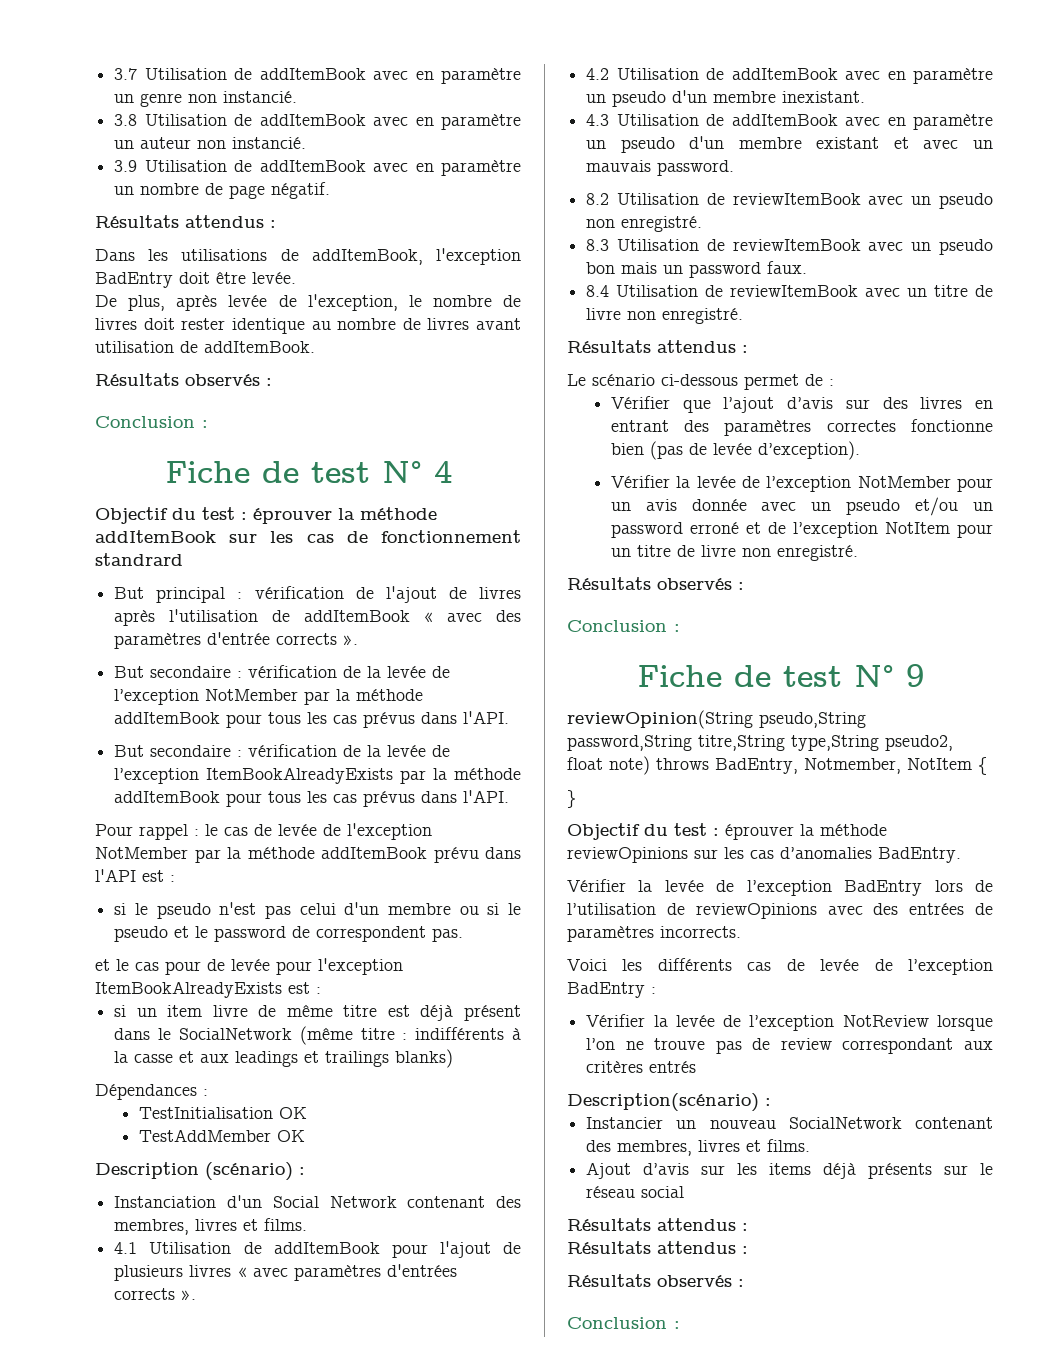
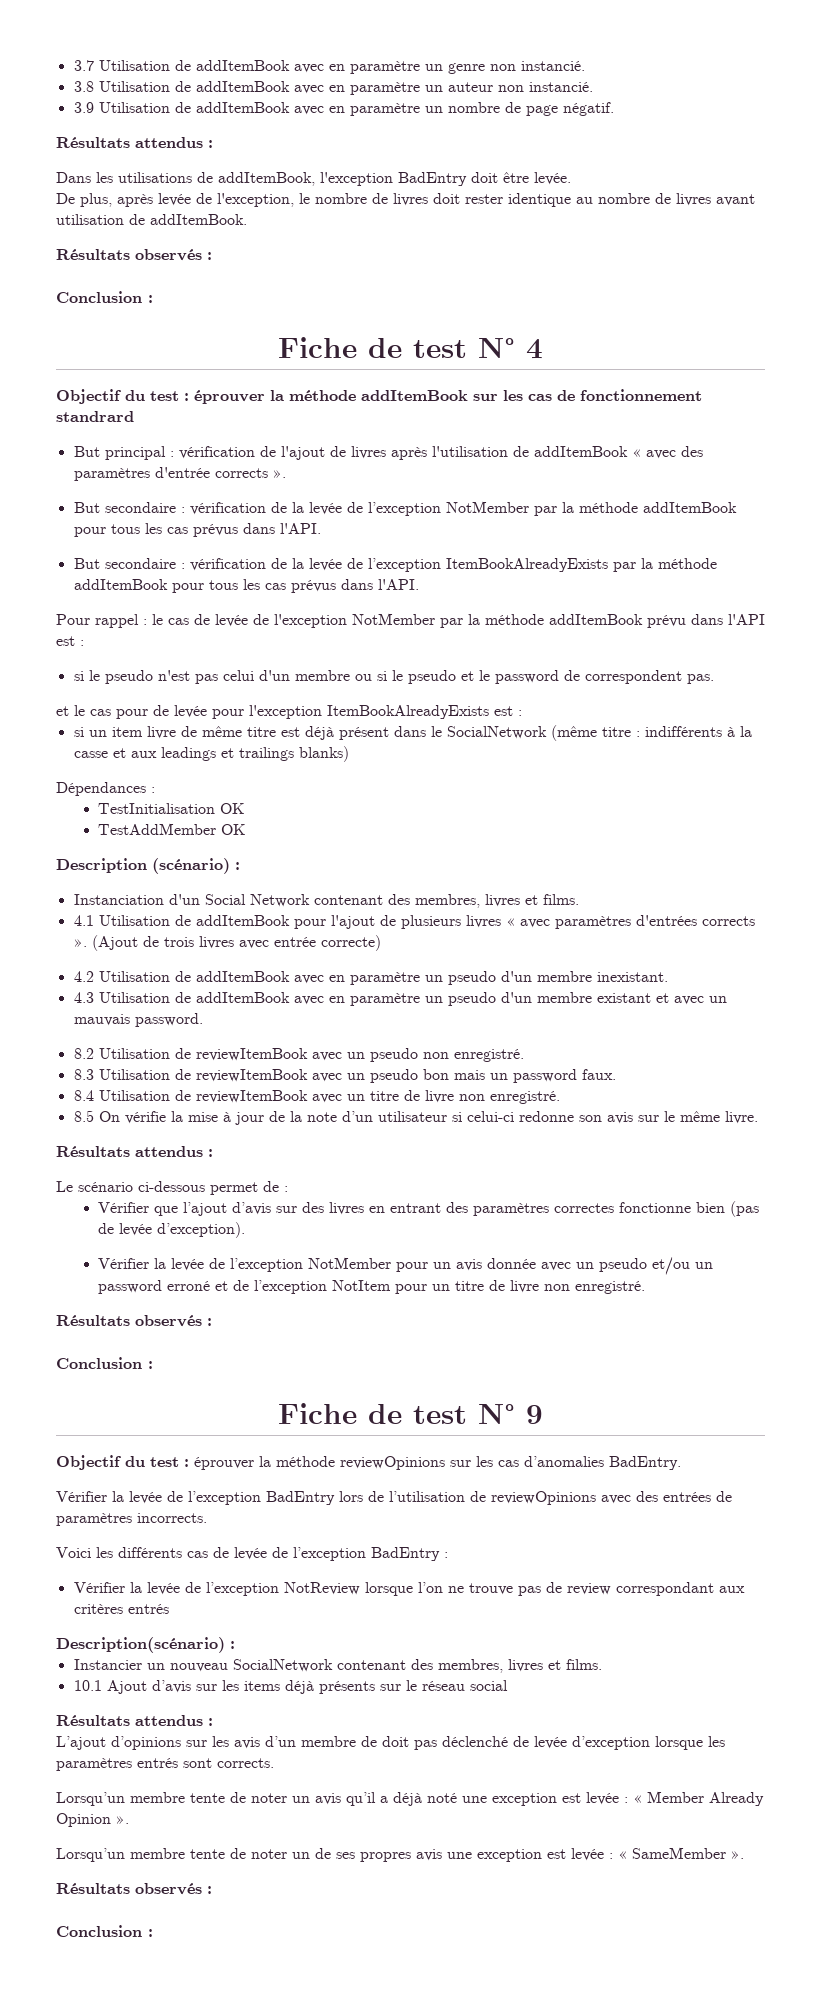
(197, 1295) none -> [91,935,381,951] (Ajout de trois livres avec entrée correcte)
(744, 316) none -> [73,1110,758,1125] // 8.5 On vérifie la mise à jour de la note d’un utilisateur si celui-ci redonne son avis sur le même livre.
[567,710,866,729] [567,735,953,751] [567,756,987,775] [567,790,576,808] // reviewOpinion(String pseudo,String password,String titre,String type,String pseudo2, float note) throws BadEntry, Notmember, NotItem { // } -> (543, 1414) none
(811, 1145) none -> [73,1680,102,1691] 10.1
[567,1241,748,1254] Résultats attendus : -> [56,1736,725,1750] [56,1758,274,1771] [56,1791,764,1806] [56,1813,129,1827] [56,1847,744,1862] L’ajout d’opinions sur les avis d’un membre de doit pas déclenché de levée d’exception lorsque les paramètres entrés sont corrects. // Lorsqu’un membre tente de noter un avis qu’il a déjà noté une exception est levée : « Member Already Opinion ». // Lorsqu’un membre tente de noter un de ses propres avis une exception est levée : « SameMember ».

